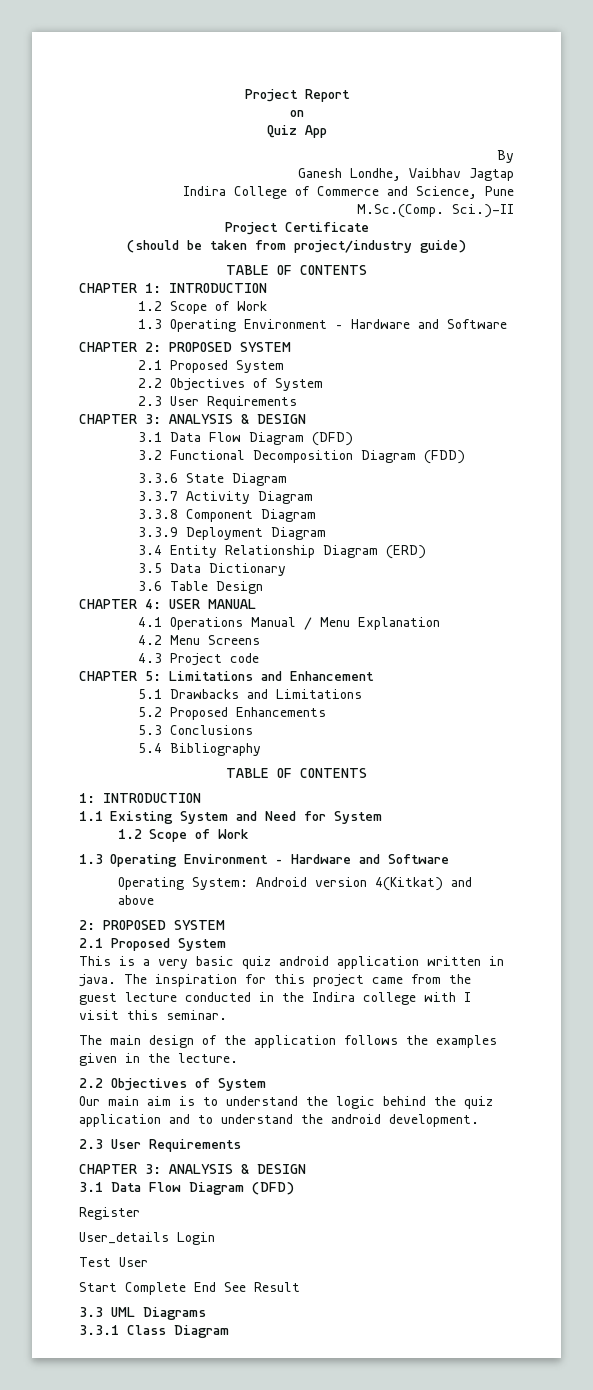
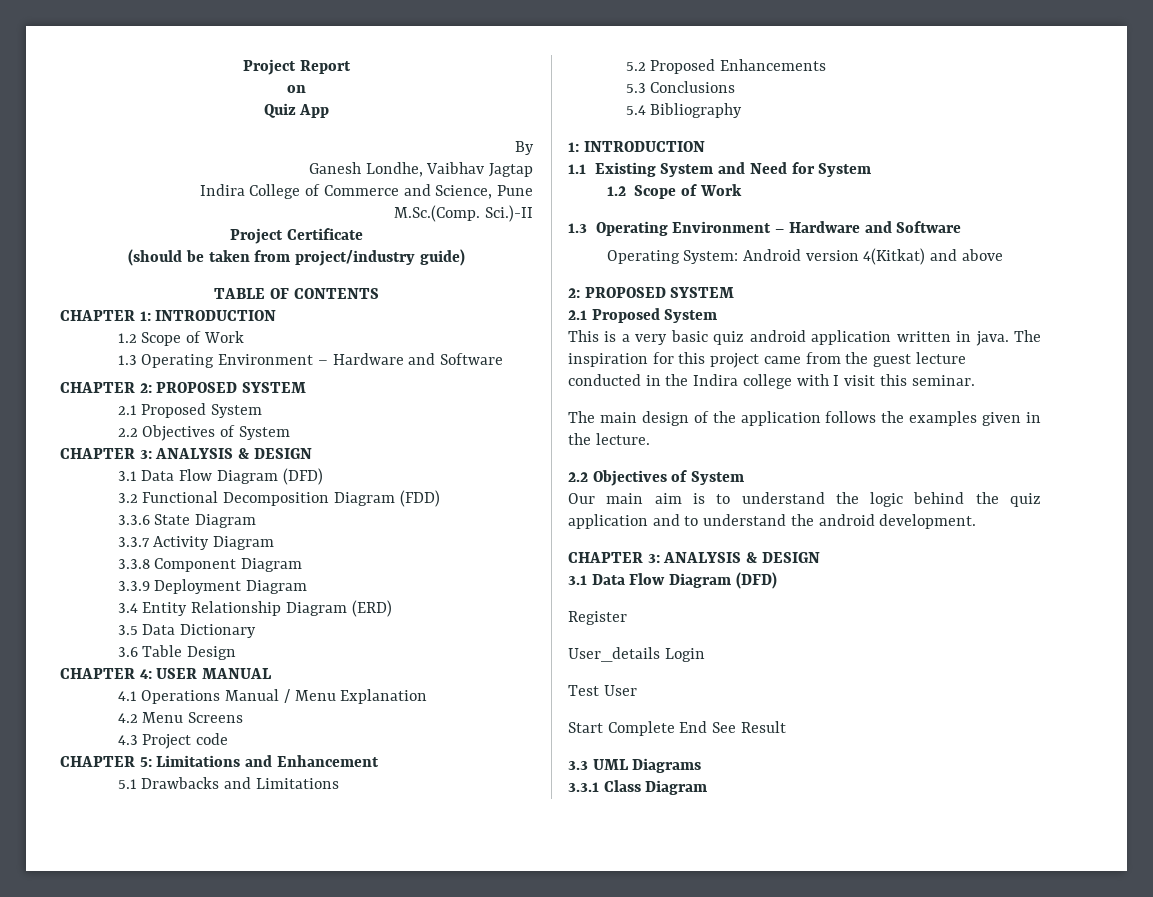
[137,396,297,409] // 2.3 User Requirements -> (290, 433) none
[226,768,367,778] // TABLE OF CONTENTS -> (743, 110) none
[79,1139,241,1152] // 2.3 User Requirements -> (977, 521) none

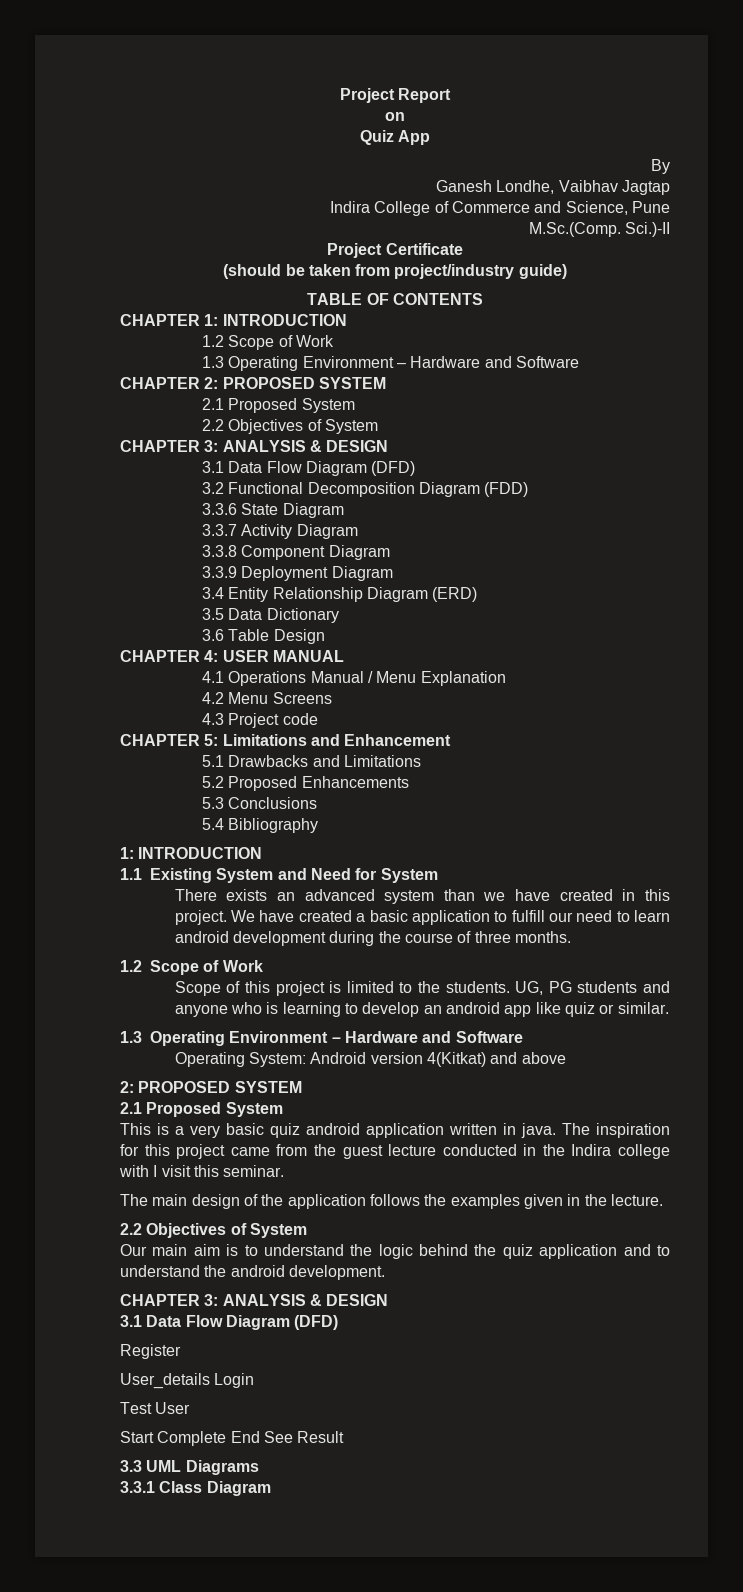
[606,184,742,199] 1.2 Scope of Work -> [174,889,670,904] [174,910,671,925] [174,931,571,946] [120,960,263,975] [174,981,671,996] [174,1002,669,1017] There exists an advanced system than we have created in this project. We have created a basic application to fulfill our need to learn android development during the course of three months. // 1.2 Scope of Work // Scope of this project is limited to the students. UG, PG students and anyone who is learning to develop an android app like quiz or similar.

